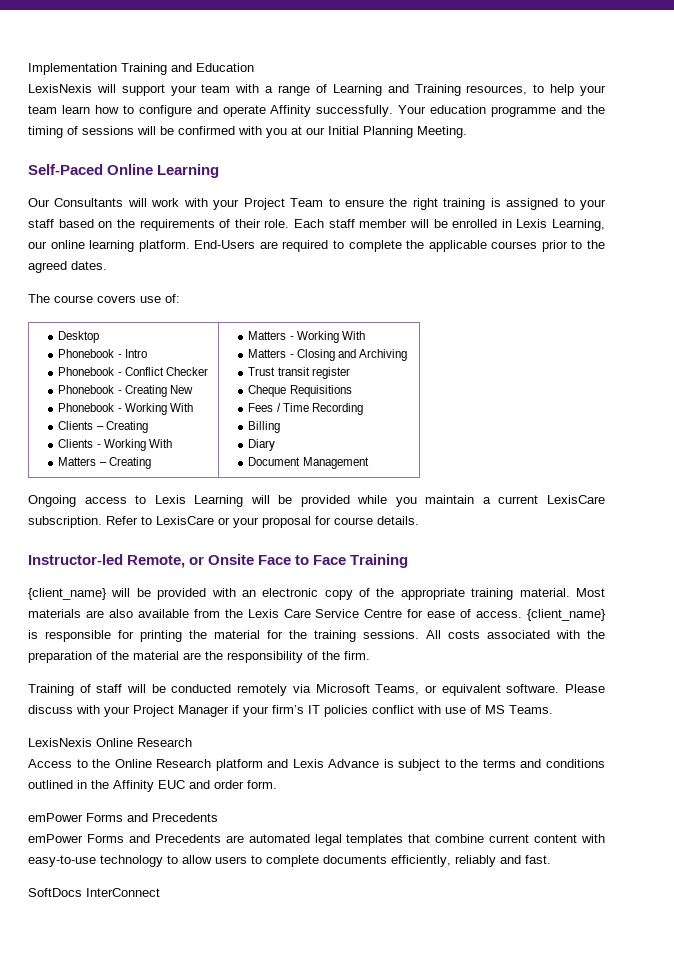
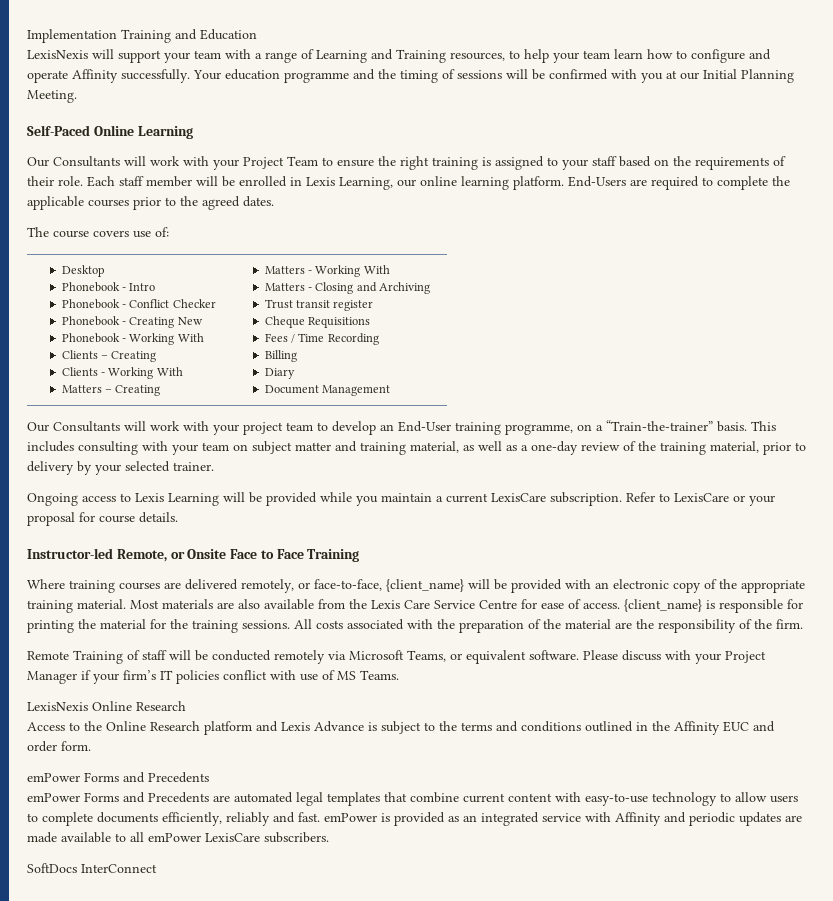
(369, 463) none -> [27,420,776,435] [27,441,806,455] [27,461,214,475] // Our Consultants will work with your project team to develop an End-User training programme, on a “Train-the-trainer” basis. This includes consulting with your team on subject matter and training material, as well as a one-day review of the training material, prior to delivery by your selected trainer.
(409, 561) none -> [27,579,382,593] Where training courses are delivered remotely, or face-to-face,
(370, 655) none -> [27,651,69,660] Remote
(551, 859) none -> [324,812,802,826] [27,832,329,843] emPower is provided as an integrated service with Affinity and periodic updates are made available to all emPower LexisCare subscribers.

